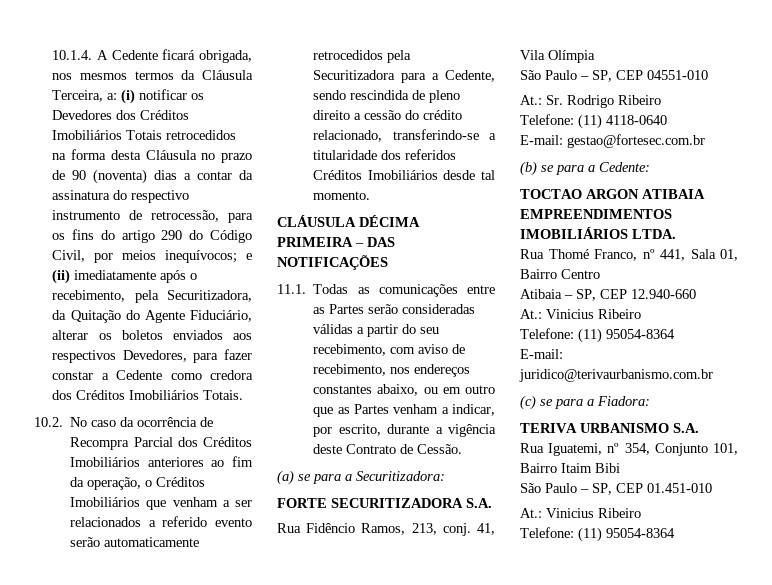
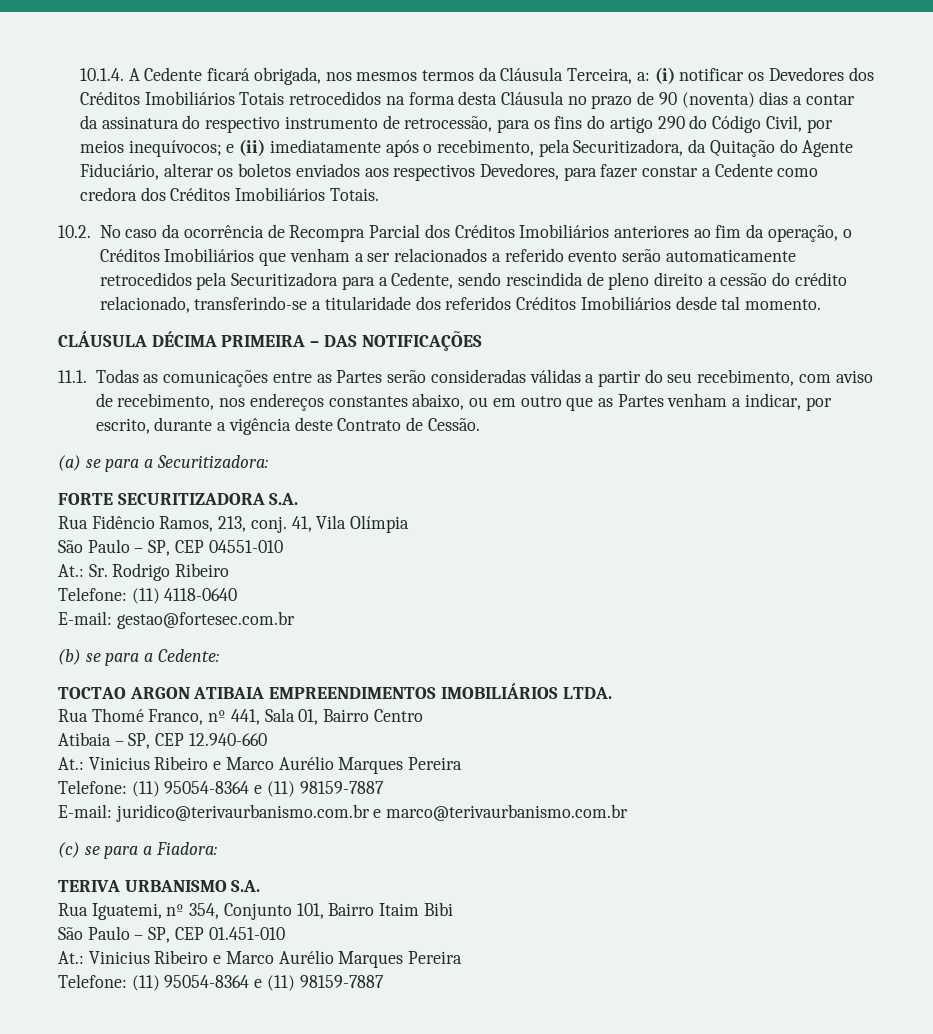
[520,328,675,343] // Telefone: (11) 95054-8364 -> [213,756,463,774] [58,780,384,797] e Marco Aurélio Marques Pereira // Telefone: (11) 95054-8364 e (11) 98159-7887
(713, 375) none -> [373,804,629,821] e marco@terivaurbanismo.com.br
[520,527,675,542] // Telefone: (11) 95054-8364 -> [213,950,463,968] [58,974,384,991] e Marco Aurélio Marques Pereira // Telefone: (11) 95054-8364 e (11) 98159-7887

